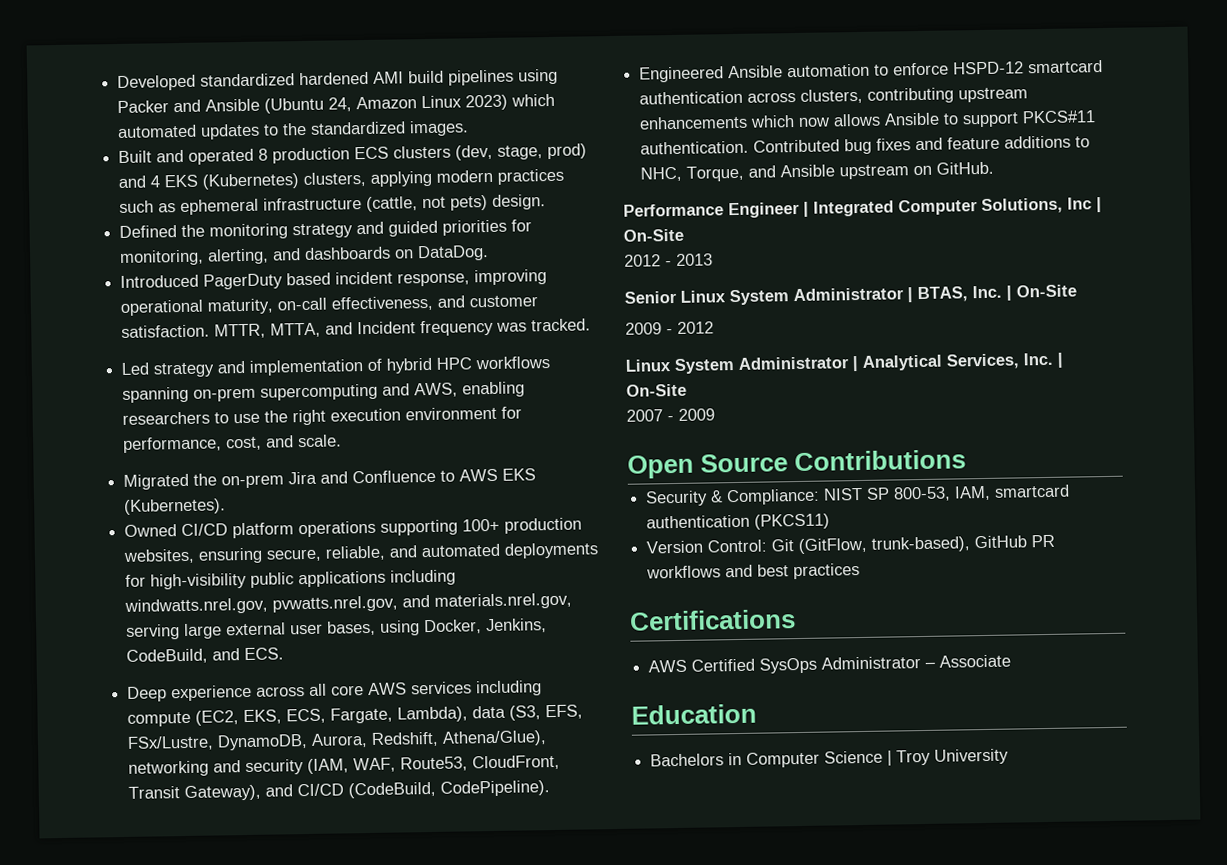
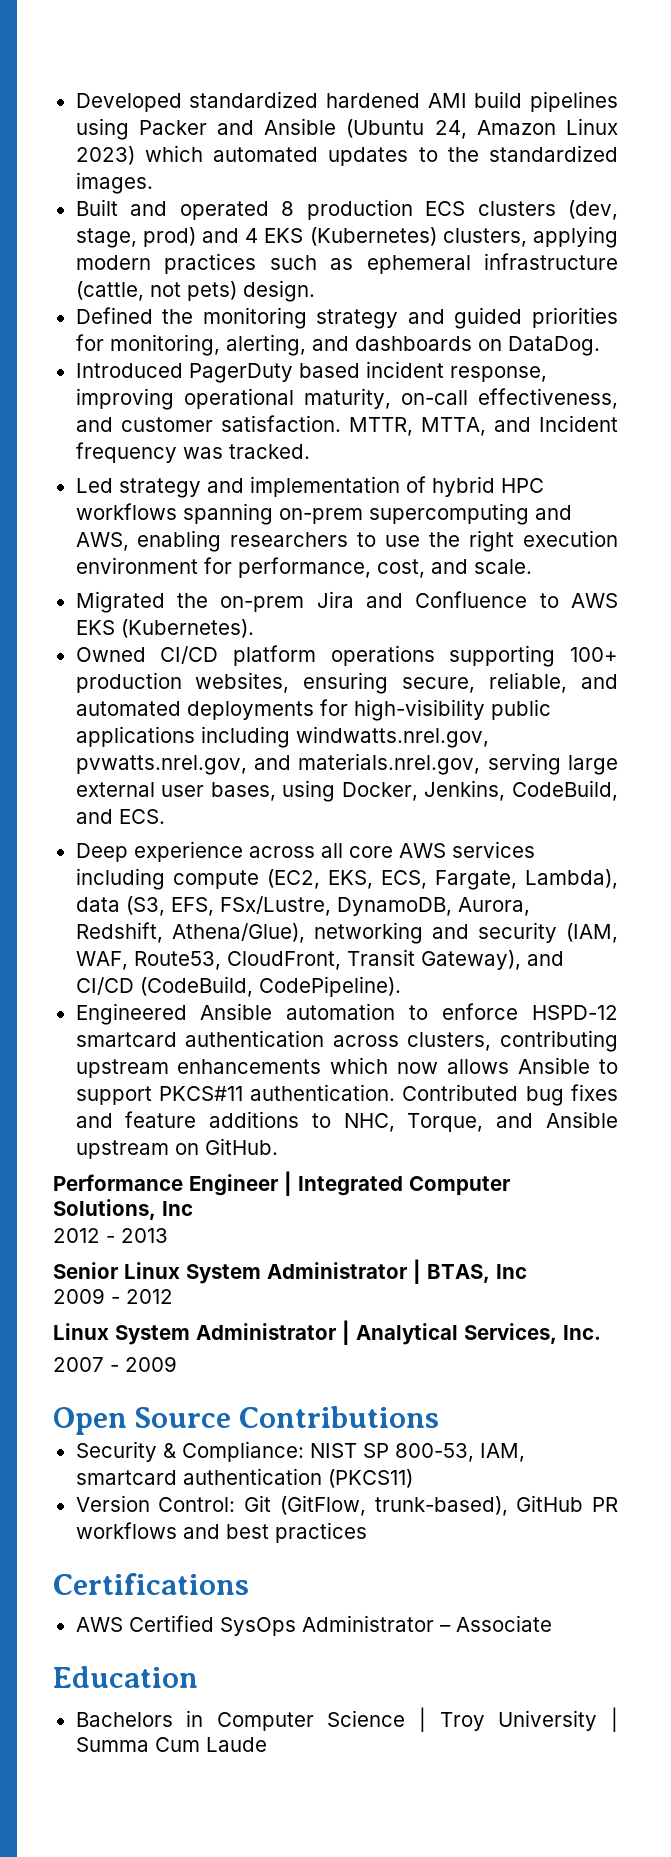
[1096,197,1102,213] [623,228,684,242] | On-Site -> (193, 1208) none
[972,284,1077,301] Inc. | On-Site -> [496,1264,527,1279] Inc
[1057,352,1064,368] [626,383,687,397] | On-Site -> (601, 1332) none
(1010, 756) none -> [611,1707,618,1732] [75,1737,267,1752] | Summa Cum Laude

